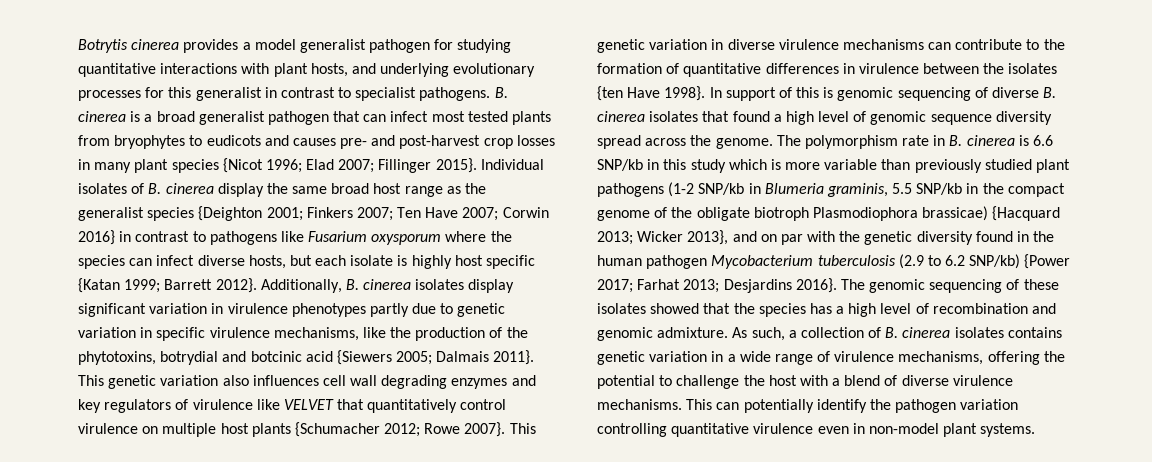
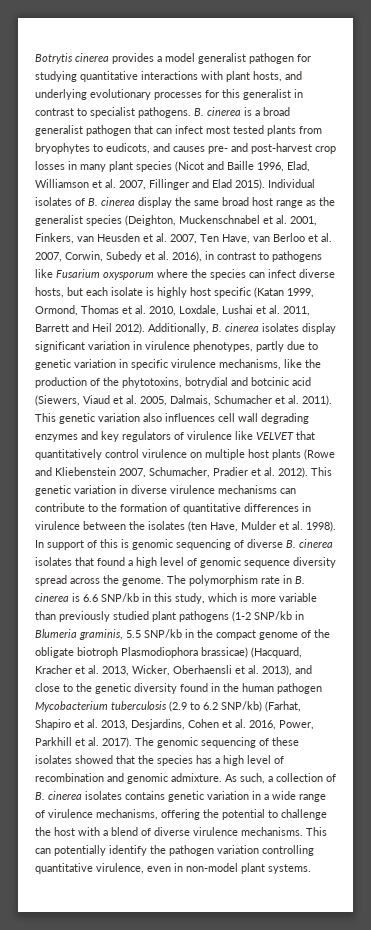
[206,135,261,146] eudicots -> [106,143,150,154] eudicots,
[222,158,477,173] {Nicot 1996; Elad 2007; Fillinger 2015}. -> [175,161,310,172] [35,179,265,190] (Nicot and Baille 1996, Elad, Williamson et al. 2007, Fillinger and Elad 2015).
[198,206,549,221] [78,230,115,245] {Deighton 2001; Finkers 2007; Ten Have 2007; Corwin 2016} -> [125,215,317,226] [35,233,332,244] [35,251,202,262] (Deighton, Muckenschnabel et al. 2001, Finkers, van Heusden et al. 2007, Ten Have, van Berloo et al. 2007, Corwin, Subedy et al. 2016),
[78,278,257,293] {Katan 1999; Barrett 2012}. -> [254,287,314,298] [35,305,310,316] [35,323,145,334] (Katan 1999, Ormond, Thomas et al. 2010, Loxdale, Lushai et al. 2011, Barrett and Heil 2012).
[291,303,366,317] phenotypes -> [193,341,253,352] phenotypes,
[336,350,535,365] {Siewers 2005; Dalmais 2011}. -> [35,395,332,406] (Siewers, Viaud et al. 2005, Dalmais, Schumacher et al. 2011).
[294,422,506,437] {Schumacher 2012; Rowe 2007}. -> [304,449,335,460] [35,467,308,478] (Rowe and Kliebenstein 2007, Schumacher, Pradier et al. 2012).
[597,86,706,101] {ten Have 1998}. -> [188,521,336,532] (ten Have, Mulder et al. 1998).
[690,159,726,173] study -> [175,593,205,604] study,
[992,206,1061,221] [597,230,836,245] {Hacquard 2013; Wicker 2013}, and on par with -> [251,647,302,658] [35,665,312,676] [35,683,73,692] (Hacquard, Kracher et al. 2013, Wicker, Oberhaensli et al. 2013), and close to
[1024,254,1071,269] [597,278,837,293] {Power 2017; Farhat 2013; Desjardins 2016}. -> [265,701,301,712] [35,719,314,730] [35,737,132,748] (Farhat, Shapiro et al. 2013, Desjardins, Cohen et al. 2016, Power, Parkhill et al. 2017).
[753,423,814,434] virulence -> [96,863,144,874] virulence,

